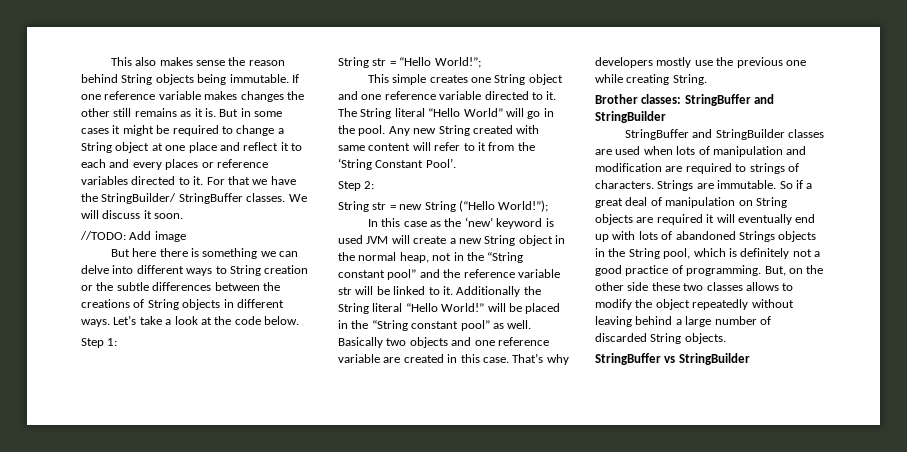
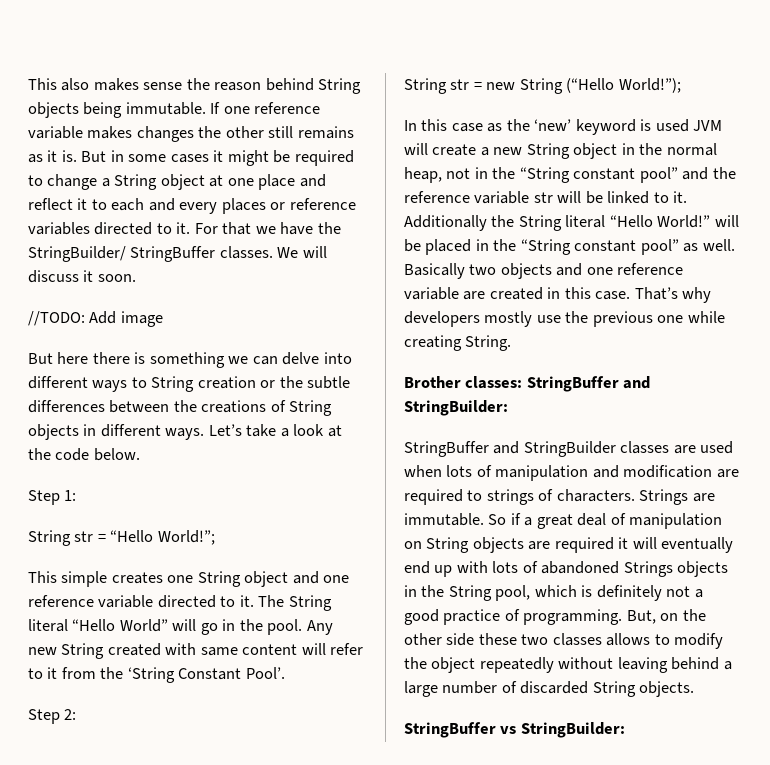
[595,111,666,123] StringBuilder -> [404,400,508,416] StringBuilder:
[678,353,750,365] StringBuilder -> [520,722,625,738] StringBuilder:

